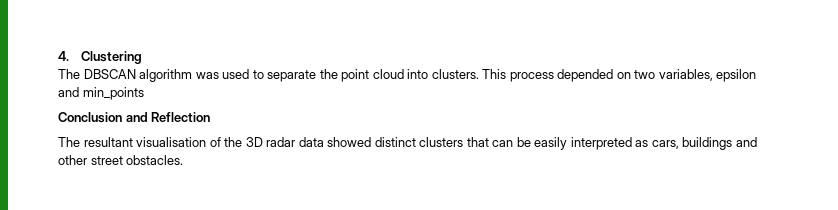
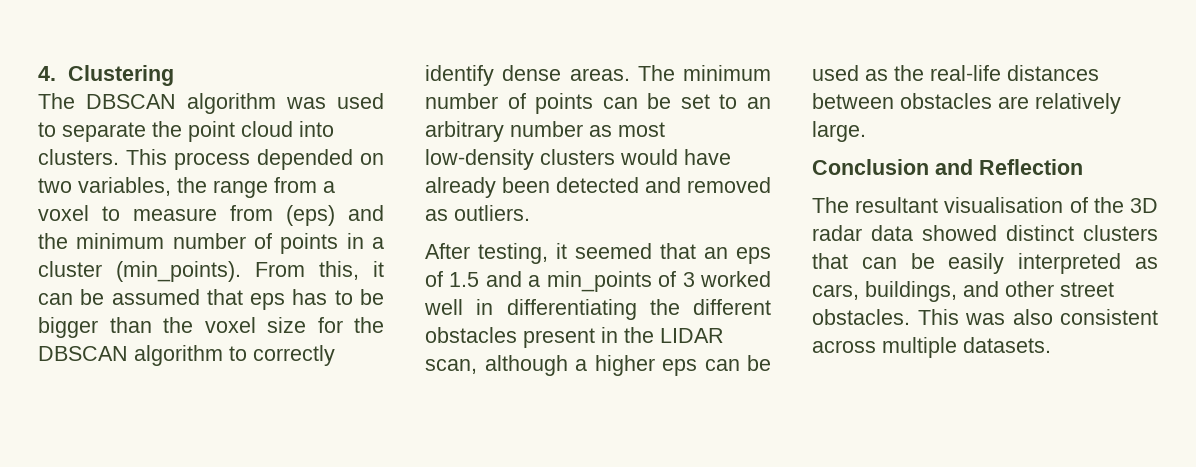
[716,69,757,82] [58,87,144,100] epsilon and min_points -> [177,177,335,198] [38,205,384,226] [38,233,384,254] [38,261,384,282] [38,289,384,310] [38,317,384,338] [38,345,335,366] [425,65,771,86] [425,93,771,114] [425,121,665,142] [425,149,731,170] [425,177,771,198] [425,205,530,221] [425,243,771,264] [425,271,771,292] [424,299,771,320] [425,327,724,348] [425,355,771,376] [812,65,1099,81] [812,93,1121,114] [812,121,866,142] the range from a voxel to measure from (eps) and the minimum number of points in a cluster (min_points). From this, it can be assumed that eps has to be bigger than the voxel size for the DBSCAN algorithm to correctly identify dense areas. The minimum number of points can be set to an arbitrary number as most low-density clusters would have already been detected and removed as outliers. // After testing, it seemed that an eps of 1.5 and a min_points of 3 worked well in differentiating the different obstacles present in the LIDAR scan, although a higher eps can be used as the real-life distances between obstacles are relatively large.
[682,137,733,150] buildings -> [865,281,957,302] buildings,
(184, 160) none -> [917,309,1158,325] [812,337,1051,358] This was also consistent across multiple datasets.

